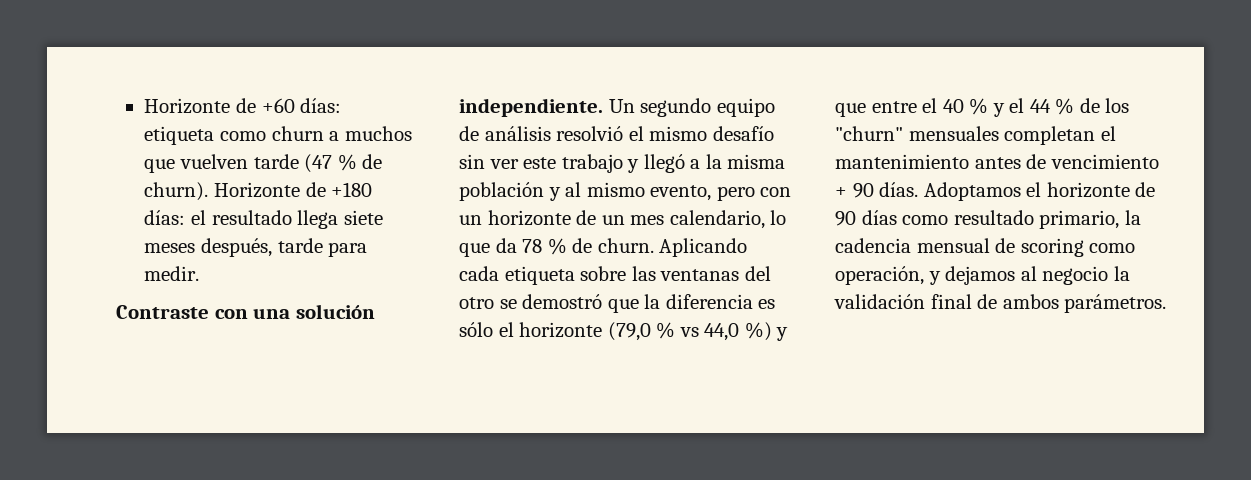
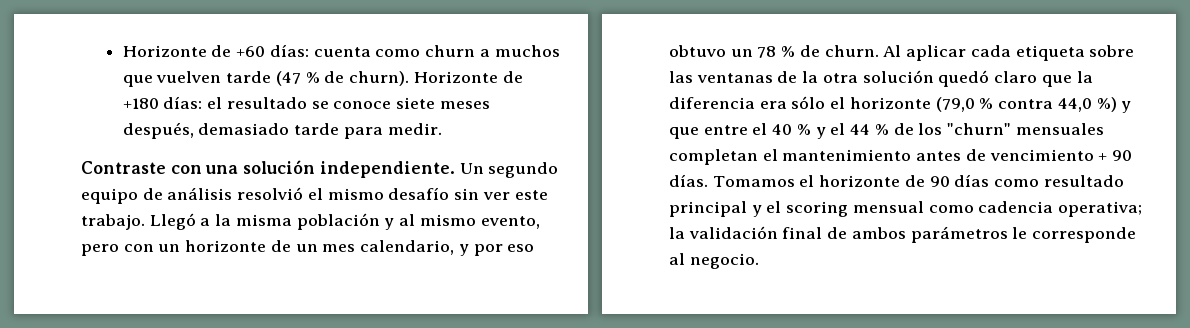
[144,126,215,145] etiqueta -> [313,47,371,57] cuenta
[297,210,339,229] llega -> [311,101,392,109] se conoce
(272, 247) none -> [198,123,290,135] demasiado
[561,154,685,173] trabajo y llegó -> [81,213,196,230] trabajo. Llegó
[770,210,787,225] [459,238,517,257] lo que da -> [458,244,535,256] [669,45,753,57] y por eso obtuvo un
[659,238,748,257] Aplicando -> [883,45,967,61] Al aplicar
[744,266,771,281] [459,294,603,309] del otro se demostró -> [777,70,1038,87] de la otra solución quedó claro
[758,299,776,309] es -> [759,101,787,109] era
[679,327,699,337] vs -> [998,99,1054,109] contra
[923,182,1021,201] Adoptamos -> [712,176,795,187] Tomamos
[1039,210,1141,229] [835,238,1136,257] [835,266,1109,285] primario, la cadencia mensual de scoring como operación, y dejamos al negocio -> [669,201,1143,217] principal y el scoring mensual como cadencia operativa;
[1064,294,1167,313] parámetros. -> [910,226,1137,243] [669,253,759,269] parámetros le corresponde al negocio.

